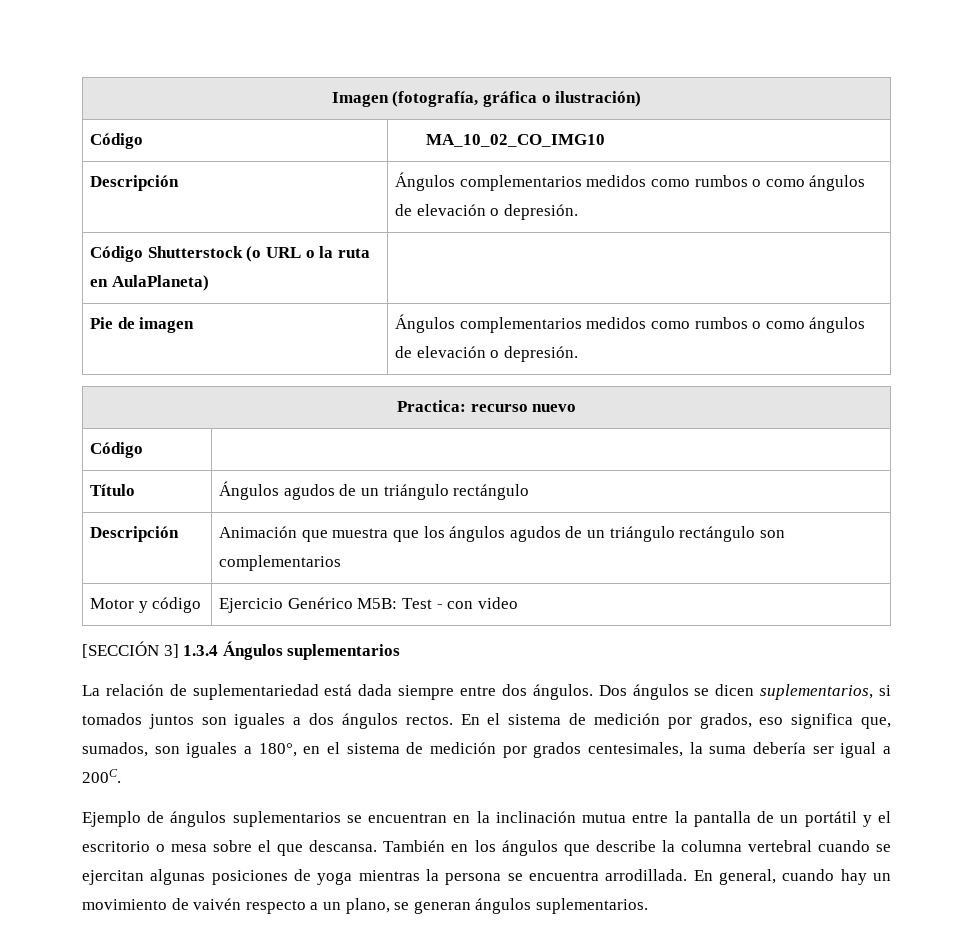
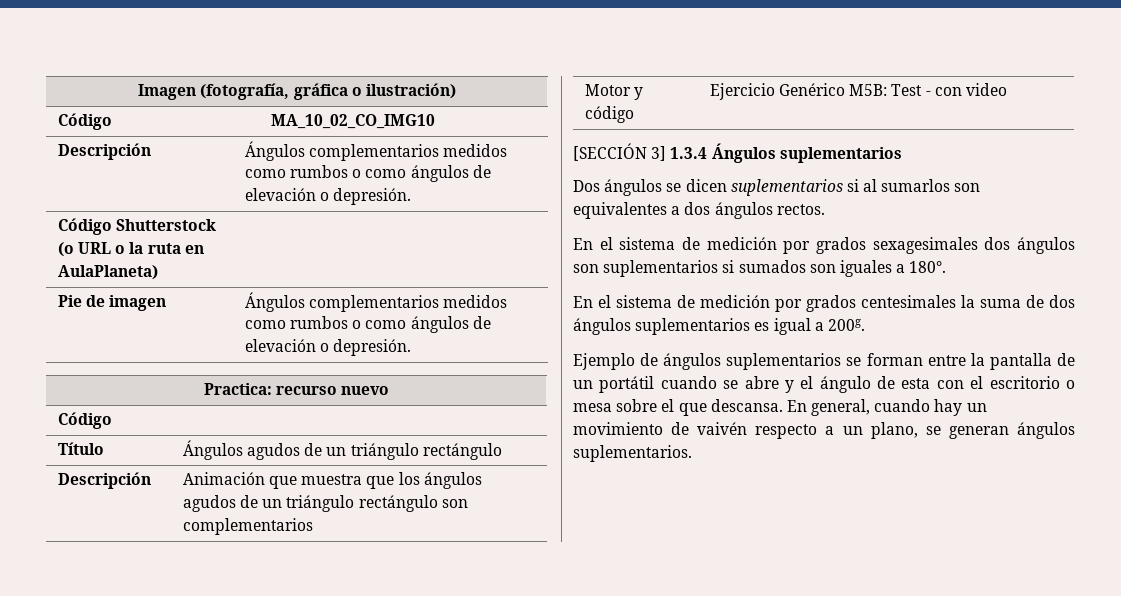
[82,684,892,700] [82,713,286,729] La relación de suplementariedad está dada siempre entre dos ángulos. Dos ángulos se dicen suplementarios, si tomados juntos son iguales -> [573,179,981,196] [573,202,667,219] Dos ángulos se dicen suplementarios si al sumarlos son equivalentes
[460,713,892,729] [82,742,684,758] En el sistema de medición por grados, eso significa que, sumados, son iguales a 180°, en el sistema de medición por grados centesimales, -> [573,237,1075,254] [573,260,947,277] [573,295,956,312] // En el sistema de medición por grados sexagesimales dos ángulos son suplementarios si sumados son iguales a 180°. // En el sistema de medición por grados centesimales
[753,742,834,754] debería ser -> [1026,295,1075,308] [573,318,770,335] de dos ángulos suplementarios es
[82,769,121,783] 200C. -> [827,319,865,331] 200g.
[368,811,627,823] encuentran en la inclinación mutua -> [866,353,923,366] forman
[862,815,872,827] y -> [660,376,964,393] cuando se abre y el ángulo de esta con
[383,840,891,856] [82,869,688,885] También en los ángulos que describe la columna vertebral cuando se ejercitan algunas posiciones de yoga mientras la persona se encuentra arrodillada. -> (783, 405) none

